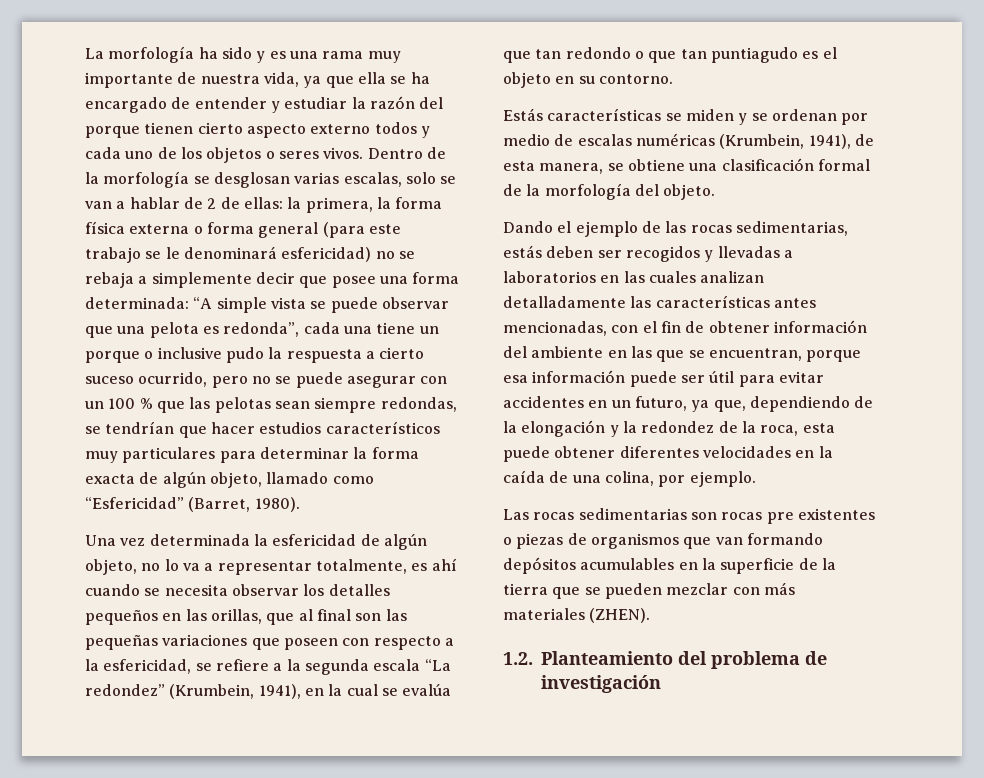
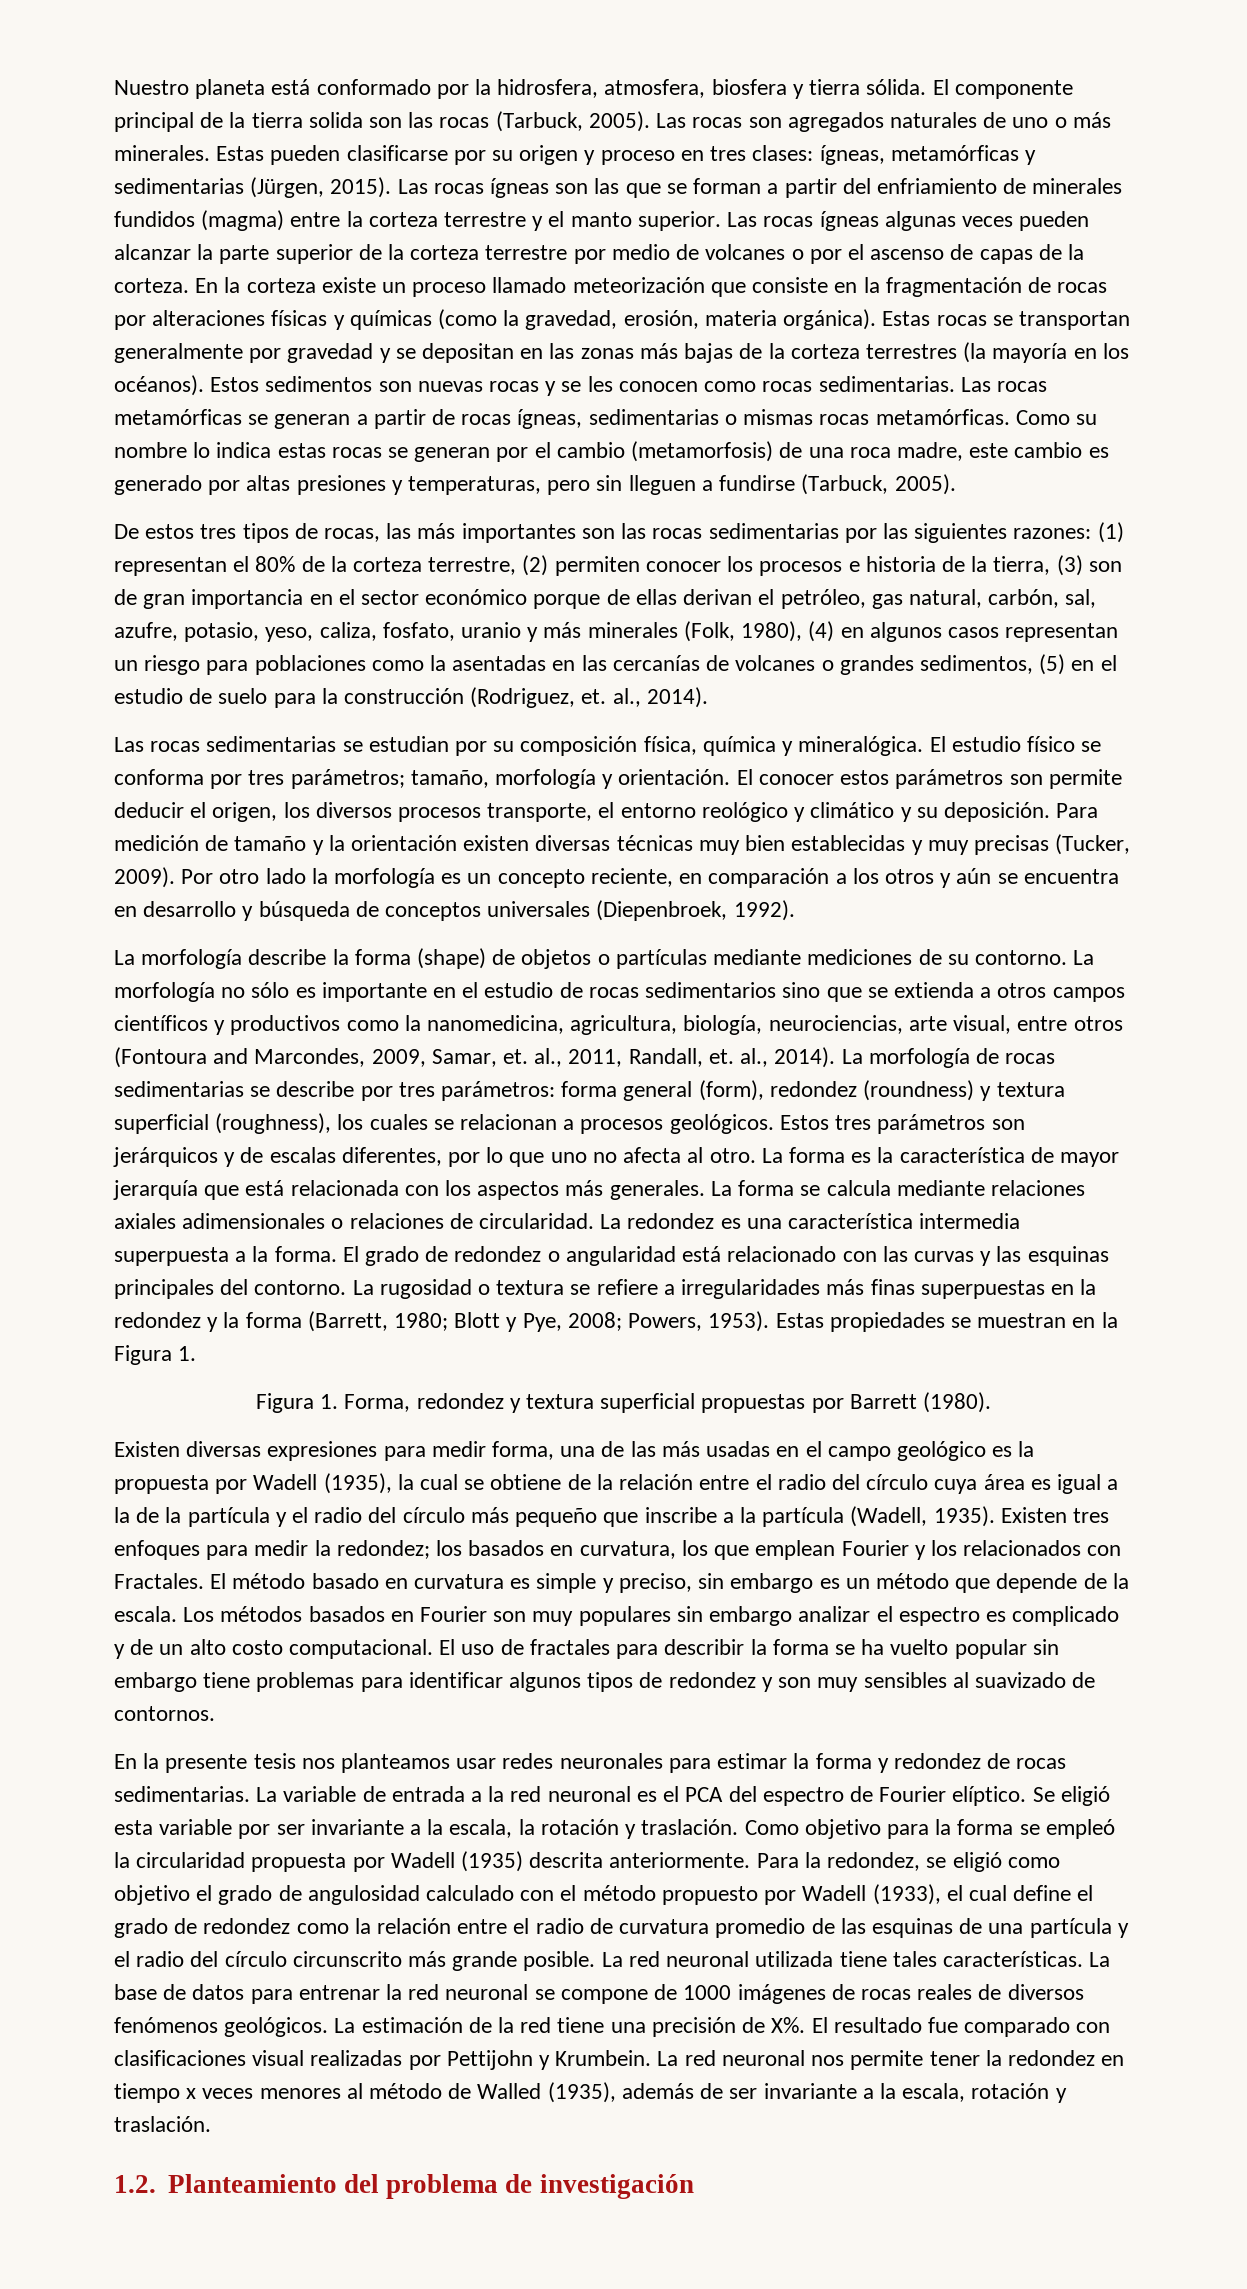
[85,46,401,63] [85,72,430,88] [85,96,444,113] [85,122,430,138] [85,147,446,163] [85,171,457,188] [85,197,443,213] [85,221,401,238] [85,246,415,263] [85,272,460,288] [85,297,449,313] [85,322,439,338] [85,347,425,363] [85,372,448,388] [85,397,457,413] [85,421,440,438] [85,447,419,463] [85,472,374,488] [85,497,300,512] [85,534,427,550] [85,558,457,575] [85,584,390,596] [85,609,407,625] [85,634,454,650] [85,659,451,675] [85,684,452,699] [503,47,837,63] [503,72,673,88] [503,108,869,125] [503,133,874,149] [503,158,870,174] [503,183,716,200] [503,221,848,237] [503,245,793,262] [503,271,765,283] [503,295,816,308] [503,320,867,336] [503,346,862,362] [503,370,824,387] [503,396,874,412] [503,420,835,437] [503,446,833,462] [503,470,756,487] [503,508,875,524] [503,533,823,549] [503,557,836,574] [503,582,795,599] [503,608,651,623] La morfología ha sido y es una rama muy importante de nuestra vida, ya que ella se ha encargado de entender y estudiar la razón del porque tienen cierto aspecto externo todos y cada uno de los objetos o seres vivos. Dentro de la morfología se desglosan varias escalas, solo se van a hablar de 2 de ellas: la primera, la forma física externa o forma general (para este trabajo se le denominará esfericidad) no se rebaja a simplemente decir que posee una forma determinada: “A simple vista se puede observar que una pelota es redonda”, cada una tiene un porque o inclusive pudo la respuesta a cierto suceso ocurrido, pero no se puede asegurar con un 100 % que las pelotas sean siempre redondas, se tendrían que hacer estudios característicos muy particulares para determinar la forma exacta de algún objeto, llamado como “Esfericidad” (Barret, 1980). // Una vez determinada la esfericidad de algún objeto, no lo va a representar totalmente, es ahí cuando se necesita observar los detalles pequeños en las orillas, que al final son las pequeñas variaciones que poseen con respecto a la esfericidad, se refiere a la segunda escala “La redondez” (Krumbein, 1941), en la cual se evalúa que tan redondo o que tan puntiagudo es el objeto en su contorno. // Estás características se miden y se ordenan por medio de escalas numéricas (Krumbein, 1941), de esta manera, se obtiene una clasificación formal de la morfología del objeto. // Dando el ejemplo de las rocas sedimentarias, estás deben ser recogidos y llevadas a laboratorios en las cuales analizan detalladamente las características antes mencionadas, con el fin de obtener información del ambiente en las que se encuentran, porque esa información puede ser útil para evitar accidentes en un futuro, ya que, dependiendo de la elongación y la redondez de la roca, esta puede obtener diferentes velocidades en la caída de una colina, por ejemplo. // Las rocas sedimentarias son rocas pre existentes o piezas de organismos que van formando depósitos acumulables en la superficie de la tierra que se pueden mezclar con más materiales (ZHEN). -> [114,79,1073,99] [114,111,1111,132] [114,145,1036,165] [114,177,1123,198] [114,210,1090,231] [114,244,1084,264] [114,277,1108,297] [114,309,1130,330] [114,342,1129,363] [114,375,1047,396] [114,409,1097,429] [114,441,1109,462] [114,474,956,495] [114,522,1124,543] [114,555,1122,576] [114,589,1097,609] [114,621,1119,642] [114,654,1117,675] [114,687,708,708] [114,736,1102,756] [114,769,1122,789] [114,802,1099,822] [114,834,1131,855] [114,867,1119,888] [114,900,795,921] [114,948,1095,969] [114,982,1125,1002] [114,1015,1123,1035] [114,1047,1056,1068] [114,1080,1065,1101] [114,1113,1025,1134] [113,1147,1119,1167] [113,1180,1085,1200] [114,1213,1021,1229] [114,1246,1109,1266] [114,1279,1097,1299] [114,1311,1118,1332] [114,1345,197,1365] [255,1392,992,1413] [114,1441,1035,1461] [114,1473,1119,1494] [114,1506,1109,1527] [114,1540,1122,1560] [114,1573,1129,1593] [114,1606,1120,1626] [114,1639,1059,1659] [114,1672,1096,1692] [114,1706,215,1721] [114,1753,1067,1773] [114,1786,1110,1806] [114,1819,1115,1839] [114,1851,1060,1872] [114,1884,1094,1905] [114,1918,1129,1938] [114,1951,1111,1971] [114,1984,1084,2004] [114,2017,1111,2037] [114,2050,1125,2070] [114,2082,1067,2103] [114,2116,211,2132] Nuestro planeta está conformado por la hidrosfera, atmosfera, biosfera y tierra sólida. El componente principal de la tierra solida son las rocas (Tarbuck, 2005). Las rocas son agregados naturales de uno o más minerales. Estas pueden clasificarse por su origen y proceso en tres clases: ígneas, metamórficas y sedimentarias (Jürgen, 2015). Las rocas ígneas son las que se forman a partir del enfriamiento de minerales fundidos (magma) entre la corteza terrestre y el manto superior. Las rocas ígneas algunas veces pueden alcanzar la parte superior de la corteza terrestre por medio de volcanes o por el ascenso de capas de la corteza. En la corteza existe un proceso llamado meteorización que consiste en la fragmentación de rocas por alteraciones físicas y químicas (como la gravedad, erosión, materia orgánica). Estas rocas se transportan generalmente por gravedad y se depositan en las zonas más bajas de la corteza terrestres (la mayoría en los océanos). Estos sedimentos son nuevas rocas y se les conocen como rocas sedimentarias. Las rocas metamórficas se generan a partir de rocas ígneas, sedimentarias o mismas rocas metamórficas. Como su nombre lo indica estas rocas se generan por el cambio (metamorfosis) de una roca madre, este cambio es generado por altas presiones y temperaturas, pero sin lleguen a fundirse (Tarbuck, 2005). // De estos tres tipos de rocas, las más importantes son las rocas sedimentarias por las siguientes razones: (1) representan el 80% de la corteza terrestre, (2) permiten conocer los procesos e historia de la tierra, (3) son de gran importancia en el sector económico porque de ellas derivan el petróleo, gas natural, carbón, sal, azufre, potasio, yeso, caliza, fosfato, uranio y más minerales (Folk, 1980), (4) en algunos casos representan un riesgo para poblaciones como la asentadas en las cercanías de volcanes o grandes sedimentos, (5) en el estudio de suelo para la construcción (Rodriguez, et. al., 2014). // Las rocas sedimentarias se estudian por su composición física, química y mineralógica. El estudio físico se conforma por tres parámetros; tamaño, morfología y orientación. El conocer estos parámetros son permite deducir el origen, los diversos procesos transporte, el entorno reológico y climático y su deposición. Para medición de tamaño y la orientación existen diversas técnicas muy bien establecidas y muy precisas (Tucker, 2009). Por otro lado la morfología es un concepto reciente, en comparación a los otros y aún se encuentra en desarrollo y búsqueda de conceptos universales (Diepenbroek, 1992). // La morfología describe la forma (shape) de objetos o partículas mediante mediciones de su contorno. La morfología no sólo es importante en el estudio de rocas sedimentarios sino que se extienda a otros campos científicos y productivos como la nanomedicina, agricultura, biología, neurociencias, arte visual, entre otros (Fontoura and Marcondes, 2009, Samar, et. al., 2011, Randall, et. al., 2014). La morfología de rocas sedimentarias se describe por tres parámetros: forma general (form), redondez (roundness) y textura superficial (roughness), los cuales se relacionan a procesos geológicos. Estos tres parámetros son jerárquicos y de escalas diferentes, por lo que uno no afecta al otro. La forma es la característica de mayor jerarquía que está relacionada con los aspectos más generales. La forma se calcula mediante relaciones axiales adimensionales o relaciones de circularidad. La redondez es una característica intermedia superpuesta a la forma. El grado de redondez o angularidad está relacionado con las curvas y las esquinas principales del contorno. La rugosidad o textura se refiere a irregularidades más finas superpuestas en la redondez y la forma (Barrett, 1980; Blott y Pye, 2008; Powers, 1953). Estas propiedades se muestran en la Figura 1. // Figura 1. Forma, redondez y textura superficial propuestas por Barrett (1980). // Existen diversas expresiones para medir forma, una de las más usadas en el campo geológico es la propuesta por Wadell (1935), la cual se obtiene de la relación entre el radio del círculo cuya área es igual a la de la partícula y el radio del círculo más pequeño que inscribe a la partícula (Wadell, 1935). Existen tres enfoques para medir la redondez; los basados en curvatura, los que emplean Fourier y los relacionados con Fractales. El método basado en curvatura es simple y preciso, sin embargo es un método que depende de la escala. Los métodos basados en Fourier son muy populares sin embargo analizar el espectro es complicado y de un alto costo computacional. El uso de fractales para describir la forma se ha vuelto popular sin embargo tiene problemas para identificar algunos tipos de redondez y son muy sensibles al suavizado de contornos. // En la presente tesis nos planteamos usar redes neuronales para estimar la forma y redondez de rocas sedimentarias. La variable de entrada a la red neuronal es el PCA del espectro de Fourier elíptico. Se eligió esta variable por ser invariante a la escala, la rotación y traslación. Como objetivo para la forma se empleó la circularidad propuesta por Wadell (1935) descrita anteriormente. Para la redondez, se eligió como objetivo el grado de angulosidad calculado con el método propuesto por Wadell (1933), el cual define el grado de redondez como la relación entre el radio de curvatura promedio de las esquinas de una partícula y el radio del círculo circunscrito más grande posible. La red neuronal utilizada tiene tales características. La base de datos para entrenar la red neuronal se compone de 1000 imágenes de rocas reales de diversos fenómenos geológicos. La estimación de la red tiene una precisión de X%. El resultado fue comparado con clasificaciones visual realizadas por Pettijohn y Krumbein. La red neuronal nos permite tener la redondez en tiempo x veces menores al método de Walled (1935), además de ser invariante a la escala, rotación y traslación.

